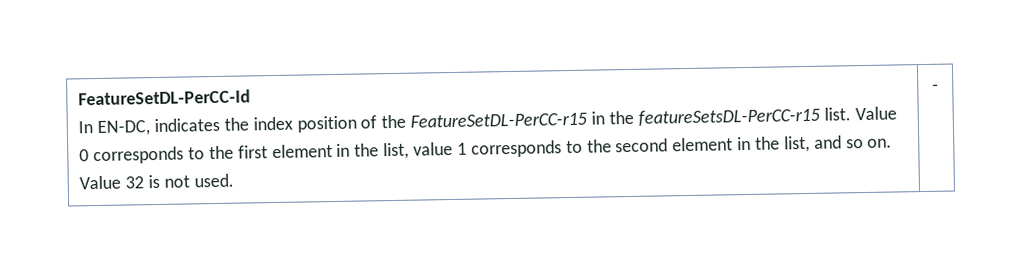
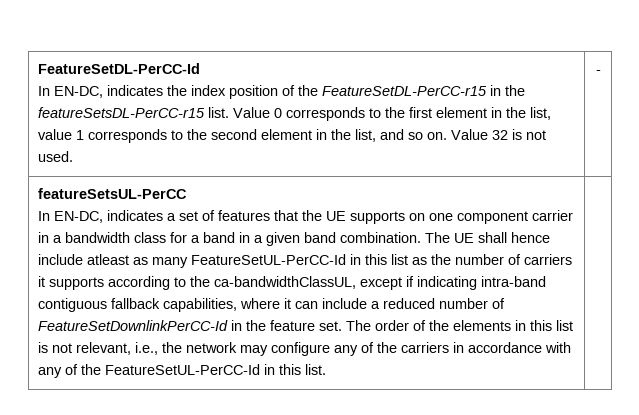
(939, 87) none -> [37,188,187,199] [37,210,573,224] [37,232,550,246] [37,254,572,268] [37,276,546,290] [37,298,505,312] [37,320,573,331] [37,342,571,356] [37,364,326,378] // featureSetsUL-PerCC // In EN-DC, indicates a set of features that the UE supports on one component carrier in a bandwidth class for a band in a given band combination. The UE shall hence include atleast as many FeatureSetUL-PerCC-Id in this list as the number of carriers it supports according to the ca-bandwidthClassUL, except if indicating intra-band contiguous fallback capabilities, where it can include a reduced number of FeatureSetDownlinkPerCC-Id in the feature set. The order of the elements in this list is not relevant, i.e., the network may configure any of the carriers in accordance with any of the FeatureSetUL-PerCC-Id in this list. |

